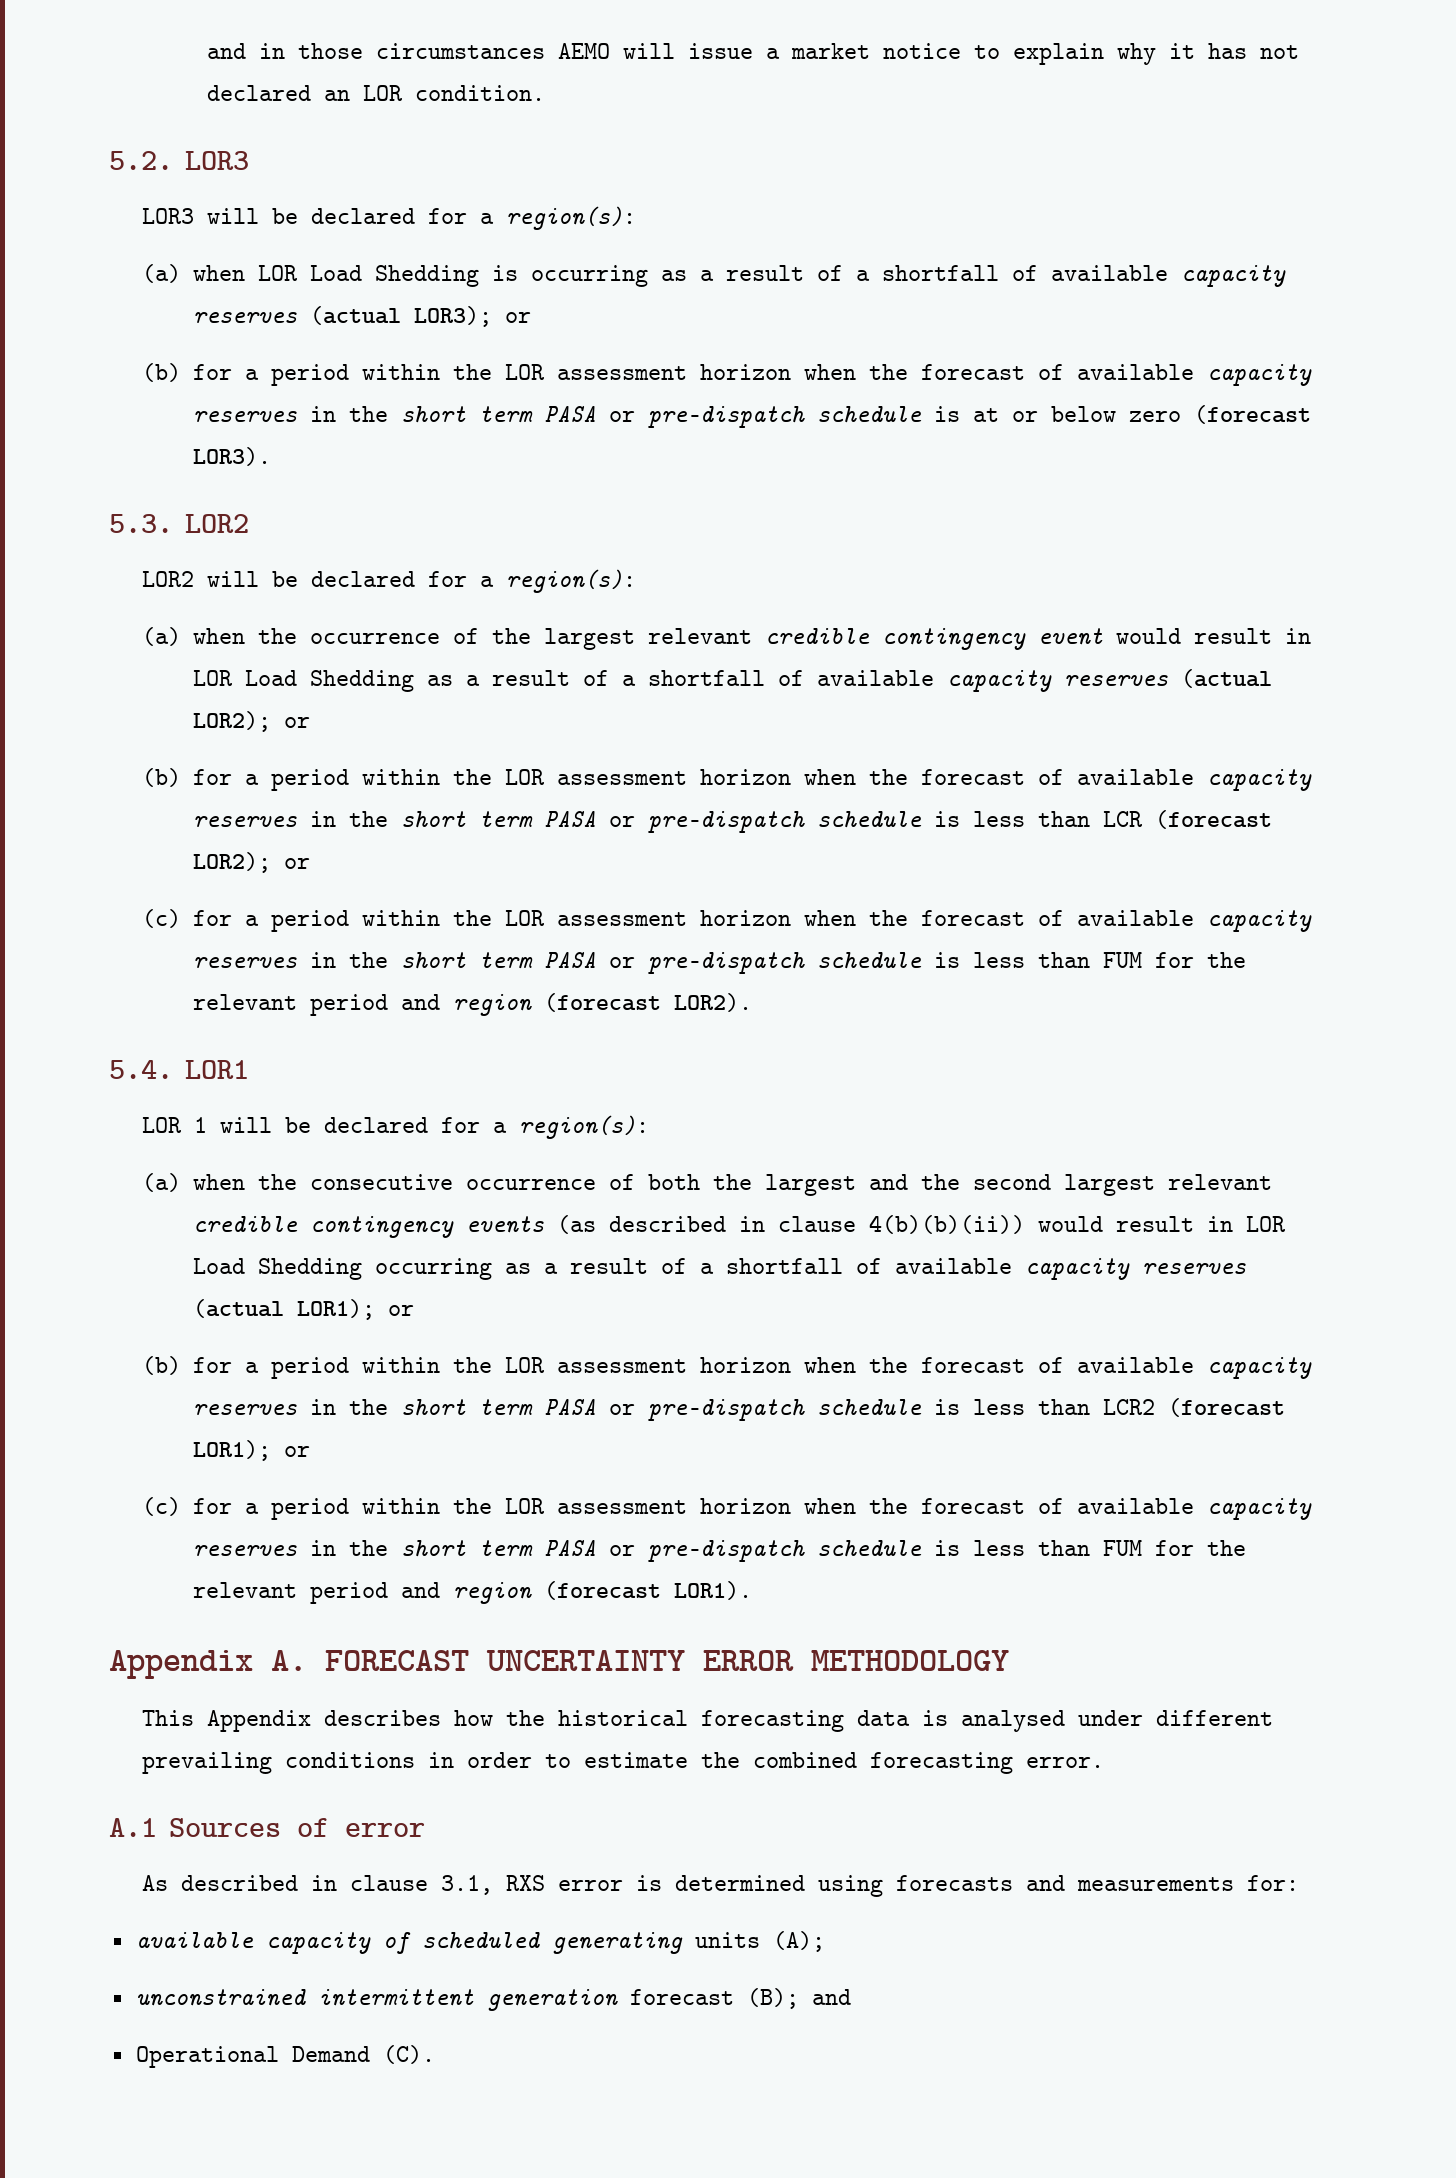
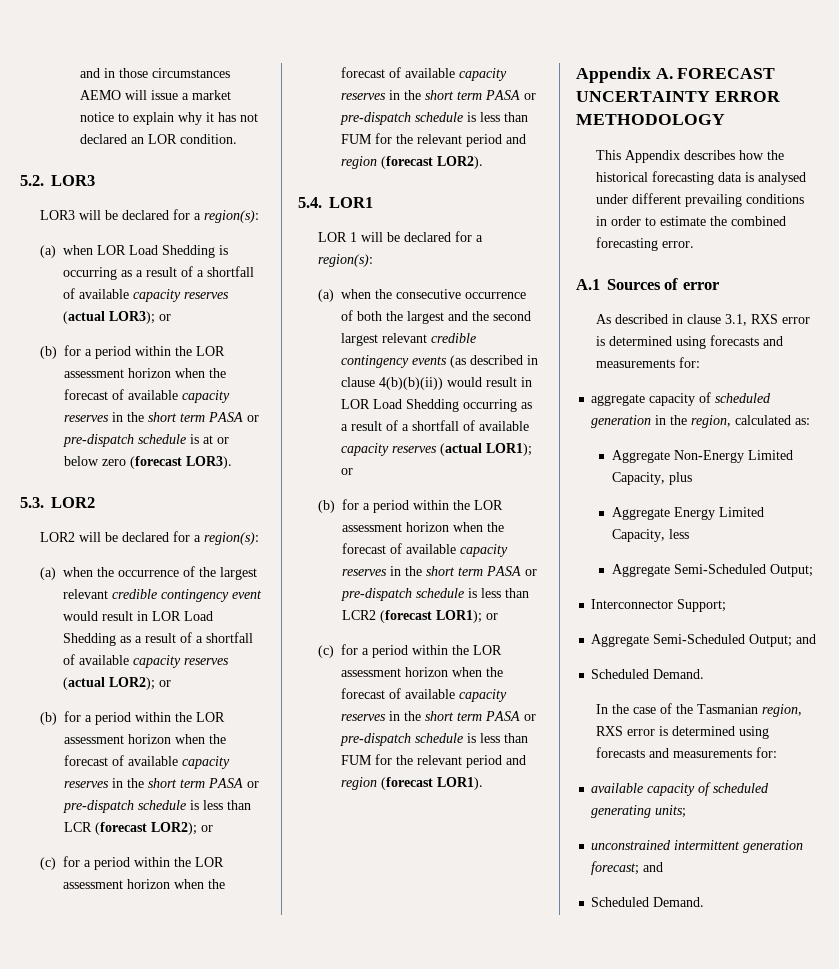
(1299, 1883) none -> [591,392,772,406] [591,415,811,428] [611,450,793,463] [611,472,692,485] [611,507,764,520] [611,529,689,542] [611,564,813,577] [591,599,727,612] [591,634,817,647] [591,669,705,679] [596,703,803,717] [596,726,770,739] [596,747,778,758] // aggregate capacity of scheduled generation in the region, calculated as: // Aggregate Non-Energy Limited Capacity, plus // Aggregate Energy Limited Capacity, less // Aggregate Semi-Scheduled Output; // Interconnector Support; // Aggregate Semi-Scheduled Output; and // Scheduled Demand. // In the case of the Tasmanian region, RXS error is determined using forecasts and measurements for:
[694,1931,825,1952] units (A); -> [655,805,687,818] units;
[629,1988,851,2009] [135,2045,435,2068] forecast (B); and // Operational Demand (C). -> [591,861,664,875] [591,897,705,907] forecast; and // Scheduled Demand.

